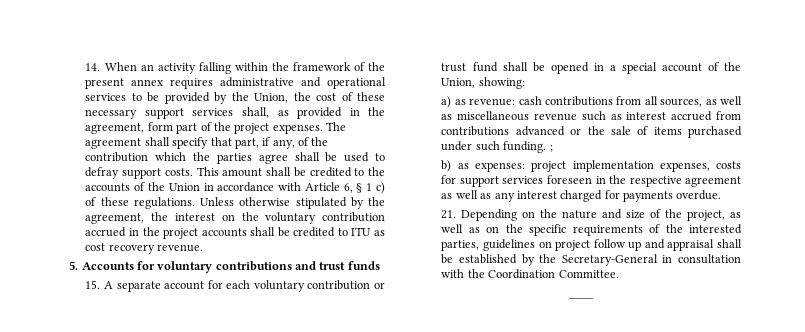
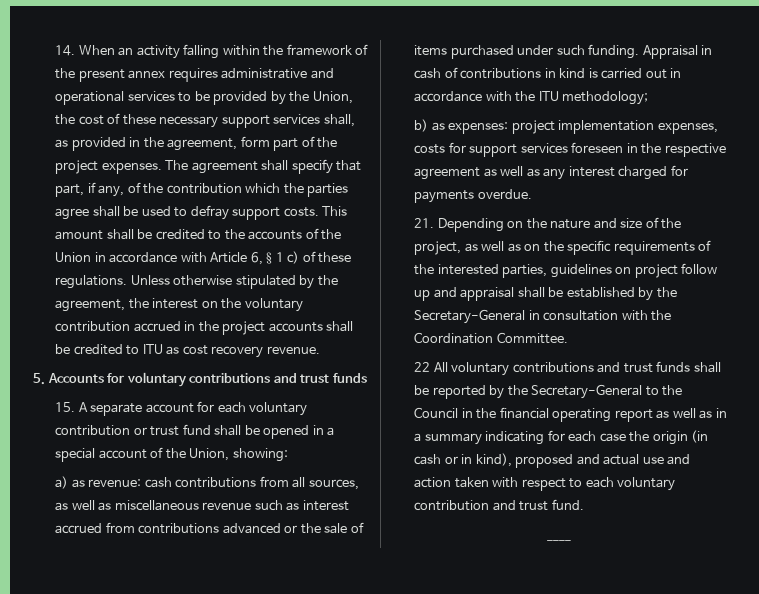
[549,145,553,152] ; -> [642,45,713,59] [414,67,682,79] [414,91,649,105] Appraisal in cash of contributions in kind is carried out in accordance with the ITU methodology;
(619, 274) none -> [414,361,721,376] [414,384,683,399] [414,407,727,422] [414,430,709,445] [414,453,691,468] [414,477,676,491] [414,499,584,511] // 22 All voluntary contributions and trust funds shall be reported by the Secretary-General to the Council in the financial operating report as well as in a summary indicating for each case the origin (in cash or in kind), proposed and actual use and action taken with respect to each voluntary contribution and trust fund.

